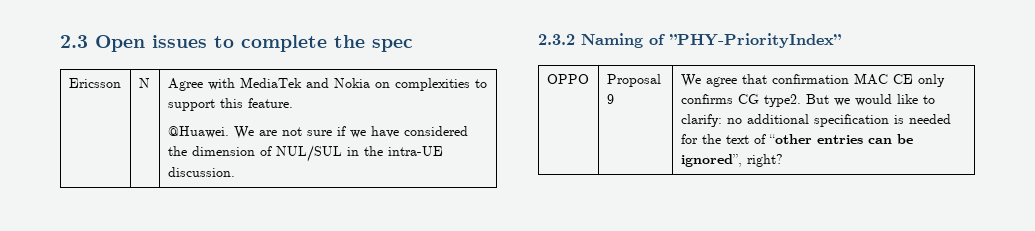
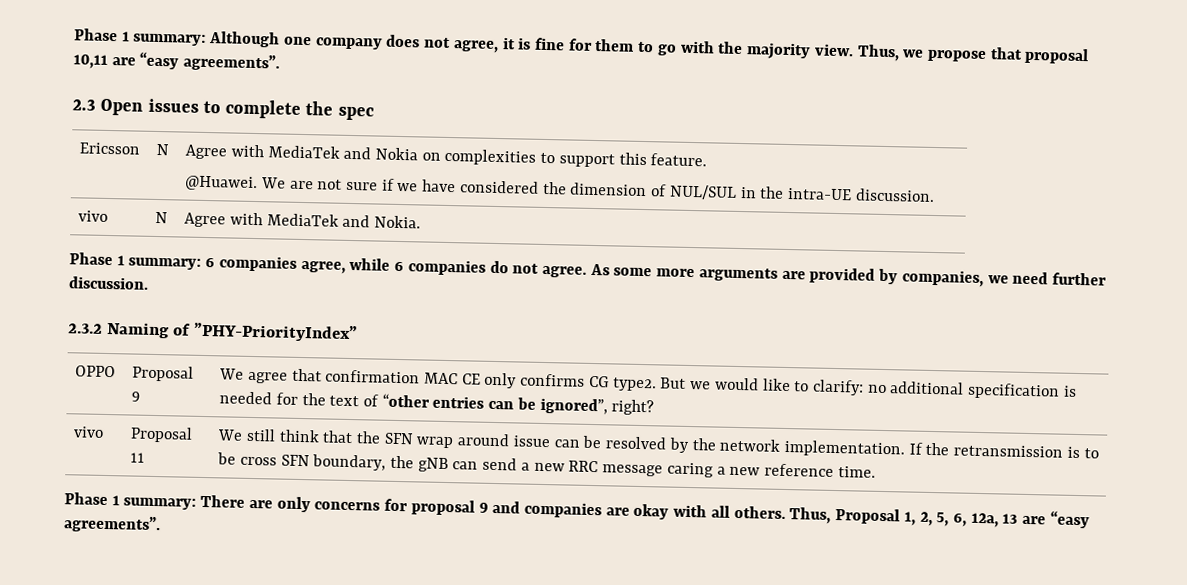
(60, 41) none -> [74,28,1090,65] [73,51,281,72] Phase 1 summary: Although one company does not agree, it is fine for them to go with the majority view. Thus, we propose that proposal 10,11 are “easy agreements”. //
(235, 172) none -> [78,210,109,222] [155,211,169,224] [184,212,422,229] [69,252,1107,288] [68,276,149,290] // vivo | N | Agree with MediaTek and Nokia. // Phase 1 summary: 6 companies agree, while 6 companies do not agree. As some more arguments are provided by companies, we need further discussion.
(783, 160) none -> [73,426,105,438] [130,426,194,443] [130,452,146,463] [217,428,1099,459] [217,452,876,478] [64,492,1090,529] [63,515,161,534] // vivo | Proposal 11 | We still think that the SFN wrap around issue can be resolved by the network implementation. If the retransmission is to be cross SFN boundary, the gNB can send a new RRC message caring a new reference time. // Phase 1 summary: There are only concerns for proposal 9 and companies are okay with all others. Thus, Proposal 1, 2, 5, 6, 12a, 13 are “easy agreements”.

